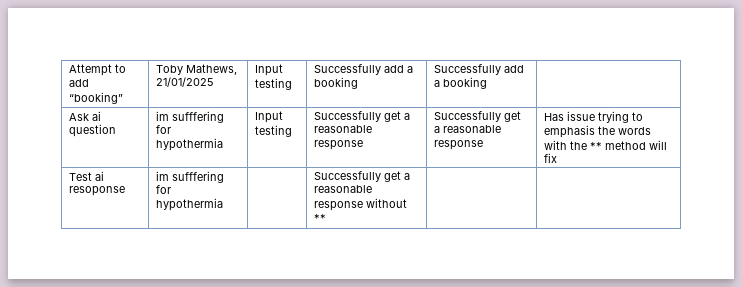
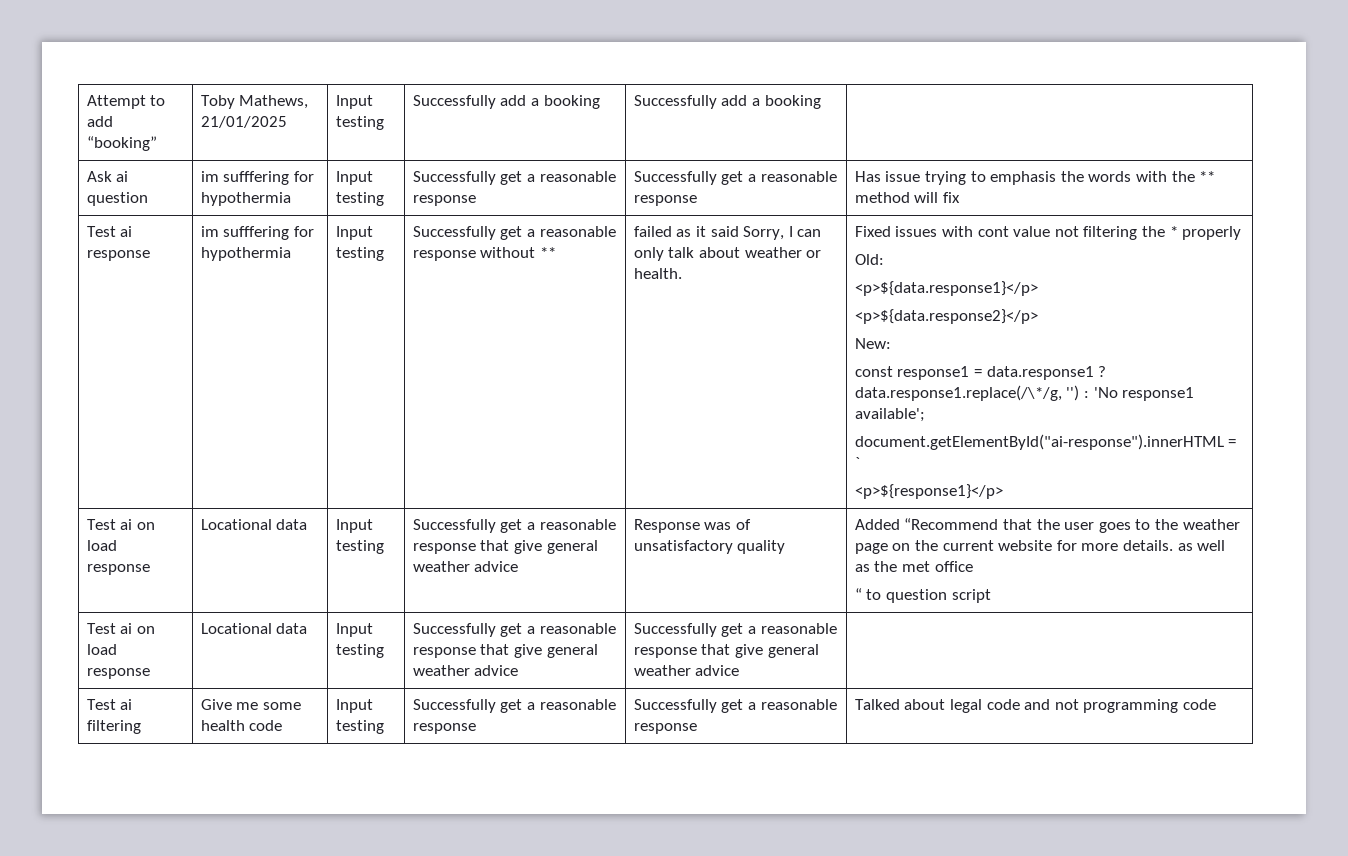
[68,186,125,196] [155,171,224,183] [155,185,171,194] [155,198,223,211] resoponse | im sufffering for hypothermia | -> [86,250,150,261] [200,226,314,240] [200,247,291,261] [335,226,373,240] [335,247,384,261] response | im sufffering for hypothermia | Input testing
(326, 218) | -> [633,226,822,240] [633,247,822,261] [633,268,682,279] [854,226,1242,240] [854,254,884,265] [854,281,1038,296] [854,309,1038,324] [854,338,891,349] [854,366,1107,380] [854,385,1195,401] [854,408,925,422] [854,434,1237,450] [854,457,860,468] [854,484,1003,499] [86,519,155,530] [86,540,117,551] [86,564,150,575] [200,519,308,530] [335,519,373,533] [335,540,384,554] [412,519,616,533] [412,540,598,554] [412,561,519,572] [633,519,751,533] [633,540,786,554] [854,518,1240,533] [854,540,1226,554] [854,561,973,572] [854,588,991,603] [86,623,155,634] [86,644,117,655] [86,668,150,679] [200,623,308,634] [335,623,373,637] [335,644,384,658] [412,623,616,637] [412,644,598,658] [412,665,519,676] [633,623,837,637] [633,644,819,658] [633,665,740,676] [86,699,133,710] [86,720,141,734] [200,699,301,710] [200,720,283,731] [335,699,373,713] [335,720,384,734] [412,699,616,713] [412,723,476,734] [633,699,837,713] [633,723,697,734] [854,699,1216,713] failed as it said Sorry, I can only talk about weather or health. | Fixed issues with cont value not filtering the * properly // Old: // <p>${data.response1}</p> // <p>${data.response2}</p> // New: // const response1 = data.response1 ? data.response1.replace(/\*/g, '') : 'No response1 available'; // document.getElementById("ai-response").innerHTML = ` // <p>${response1}</p> // Test ai on load response | Locational data | Input testing | Successfully get a reasonable response that give general weather advice | Response was of unsatisfactory quality | Added “Recommend that the user goes to the weather page on the current website for more details. as well as the met office // “ to question script // Test ai on load response | Locational data | Input testing | Successfully get a reasonable response that give general weather advice | Successfully get a reasonable response that give general weather advice | // Test ai filtering | Give me some health code | Input testing | Successfully get a reasonable response | Successfully get a reasonable response | Talked about legal code and not programming code

